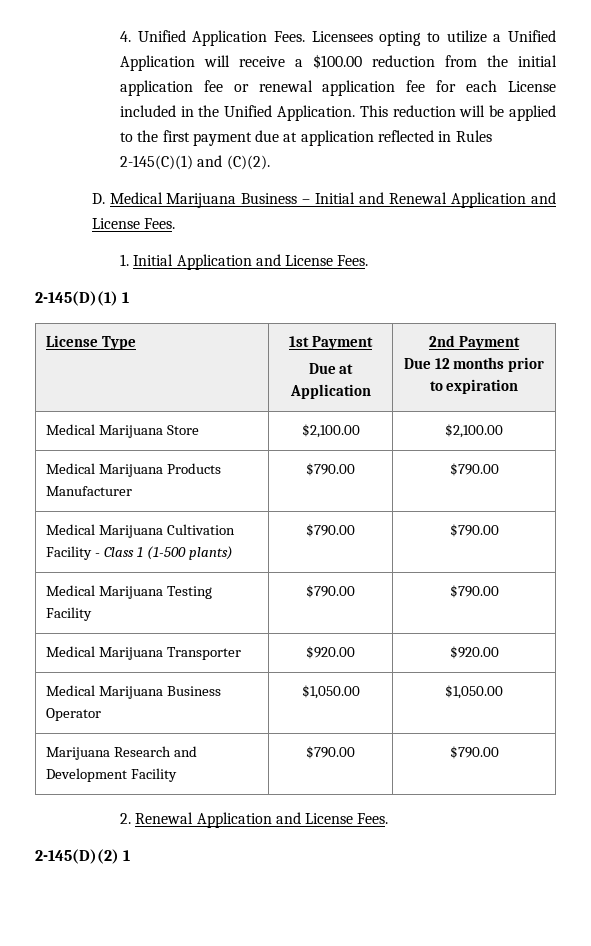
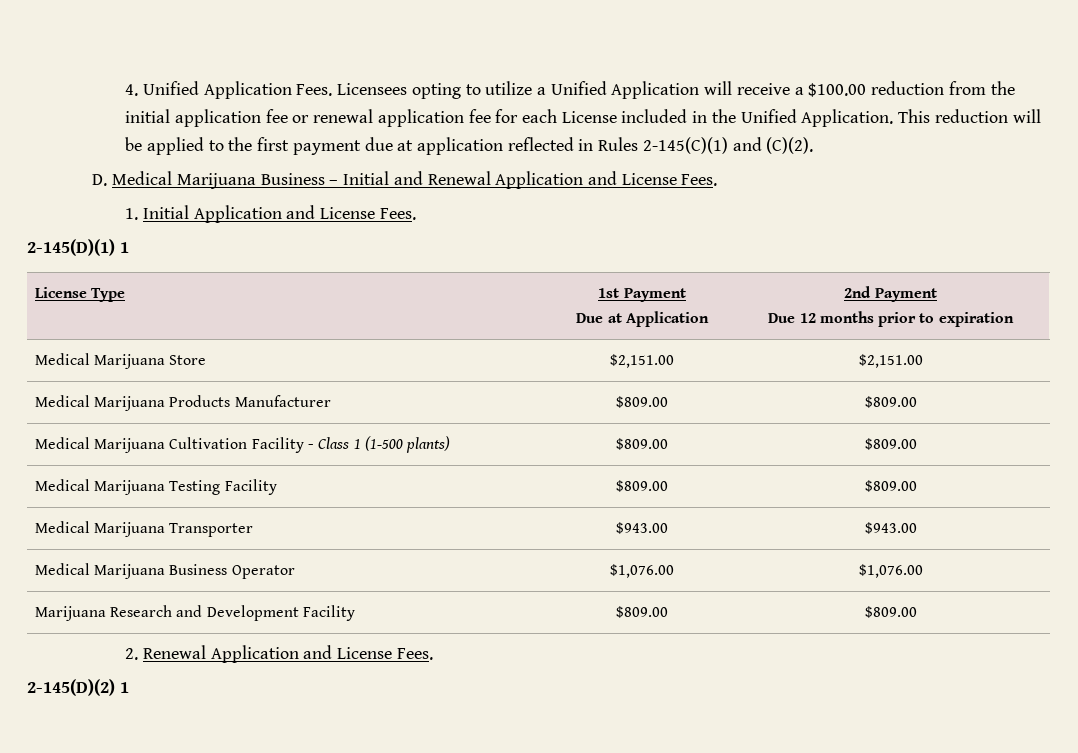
[301,424,360,438] [445,424,503,438] $2,100.00 | $2,100.00 -> [610,354,674,368] [858,354,923,368] $2,151.00 | $2,151.00
[306,463,355,476] [449,463,499,476] $790.00 | $790.00 -> [616,396,668,408] [864,396,917,408] $809.00 | $809.00
[306,524,355,537] [449,524,499,537] $790.00 | $790.00 -> [616,438,668,450] [864,438,917,450] $809.00 | $809.00
[306,585,355,598] [449,585,499,598] $790.00 | $790.00 -> [616,480,668,492] [864,480,917,492] $809.00 | $809.00
[306,646,355,659] [449,646,499,659] $920.00 | $920.00 -> [616,522,668,534] [864,522,917,534] $943.00 | $943.00
[301,685,360,699] [445,685,503,699] $1,050.00 | $1,050.00 -> [610,564,674,578] [858,564,923,578] $1,076.00 | $1,076.00
[306,746,355,759] [449,746,499,759] $790.00 | $790.00 -> [616,606,668,618] [864,606,917,618] $809.00 | $809.00

